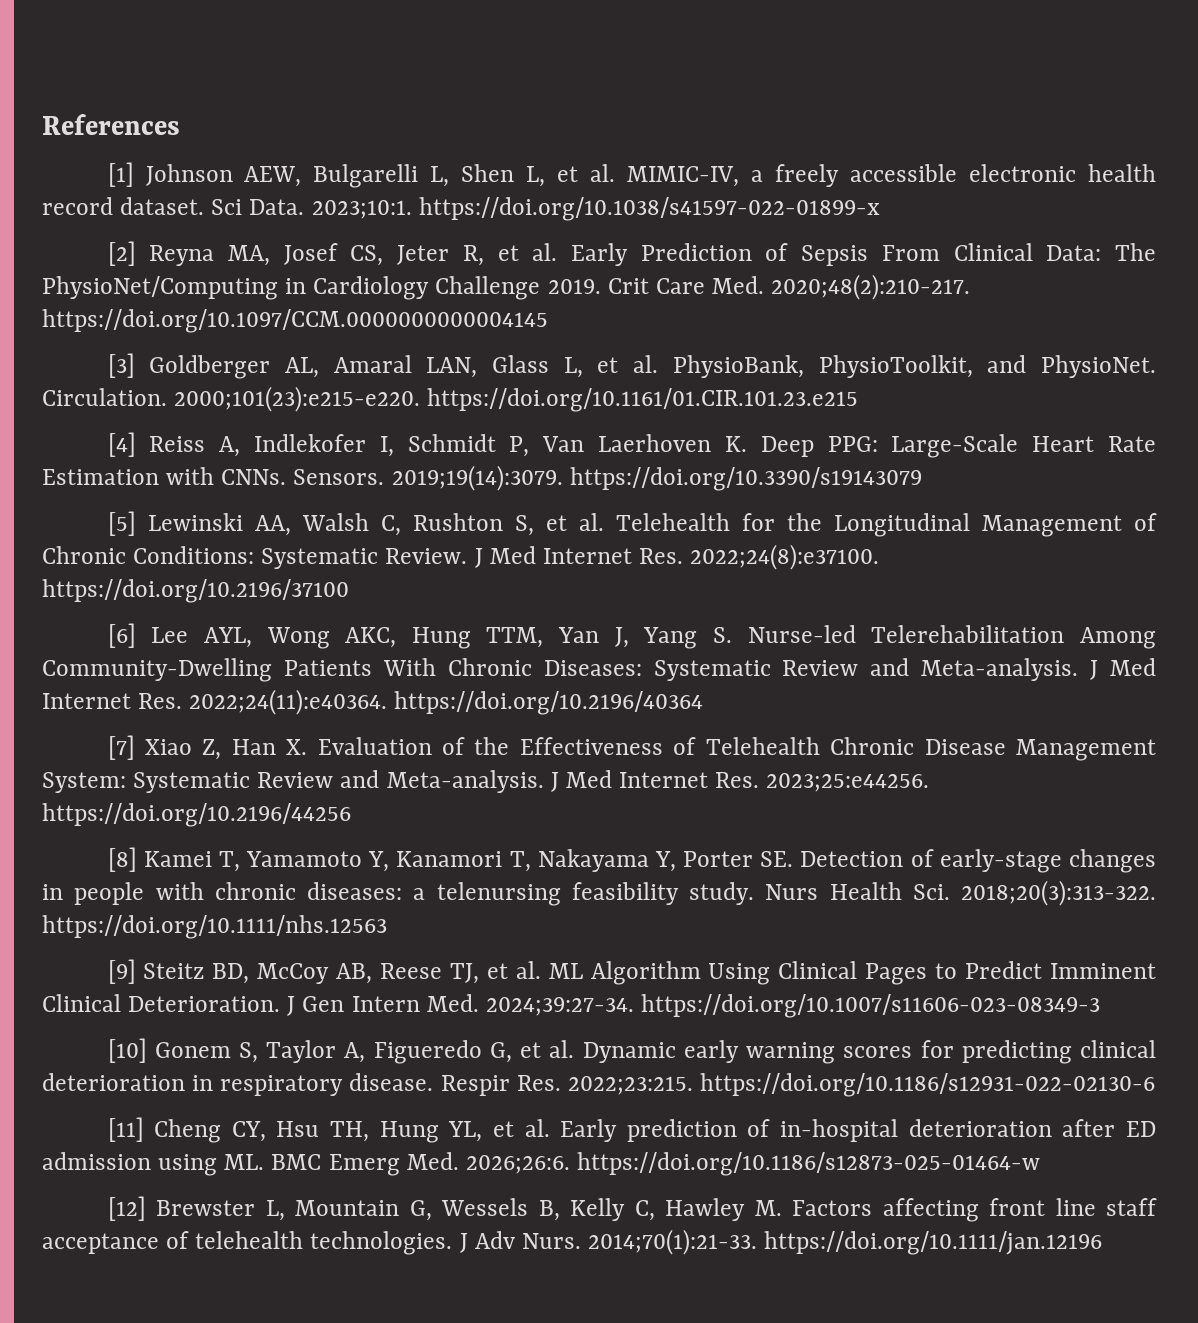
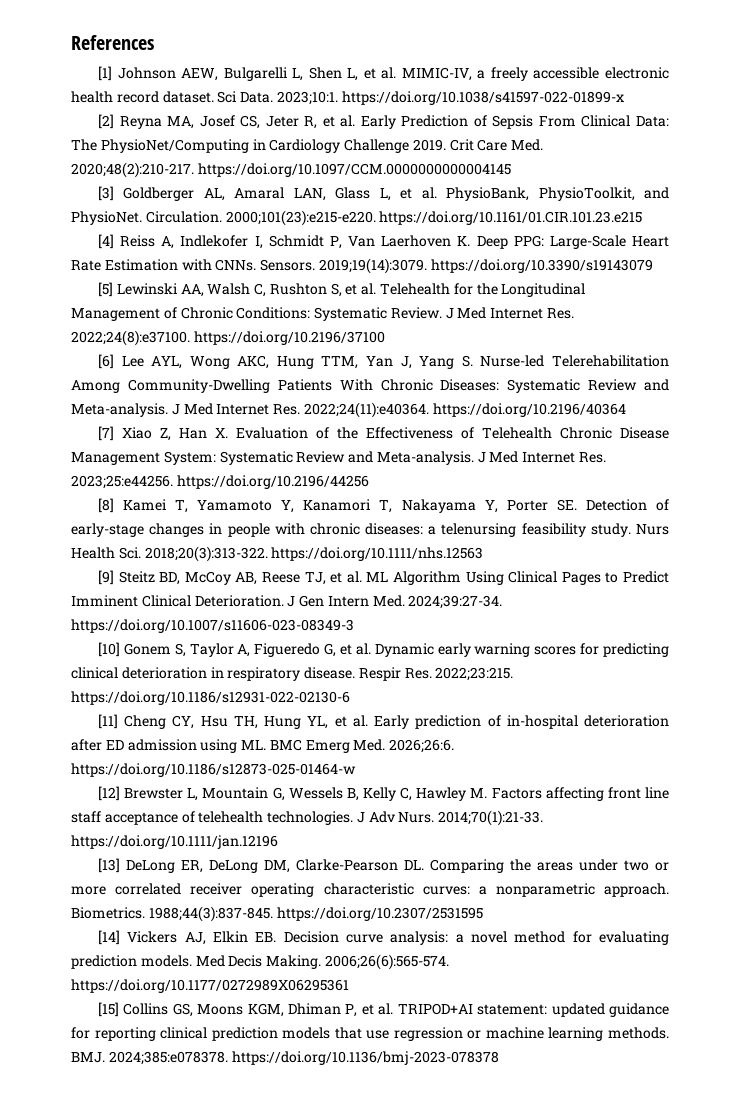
(1103, 1243) none -> [97,858,669,873] [71,883,669,897] [71,906,483,922] [97,930,669,945] [71,954,449,970] [71,979,349,993] [97,1002,669,1017] [71,1027,669,1041] [71,1051,499,1065] // [13] DeLong ER, DeLong DM, Clarke-Pearson DL. Comparing the areas under two or more correlated receiver operating characteristic curves: a nonparametric approach. Biometrics. 1988;44(3):837-845. https://doi.org/10.2307/2531595 // [14] Vickers AJ, Elkin EB. Decision curve analysis: a novel method for evaluating prediction models. Med Decis Making. 2006;26(6):565-574. https://doi.org/10.1177/0272989X06295361 // [15] Collins GS, Moons KGM, Dhiman P, et al. TRIPOD+AI statement: updated guidance for reporting clinical prediction models that use regression or machine learning methods. BMJ. 2024;385:e078378. https://doi.org/10.1136/bmj-2023-078378

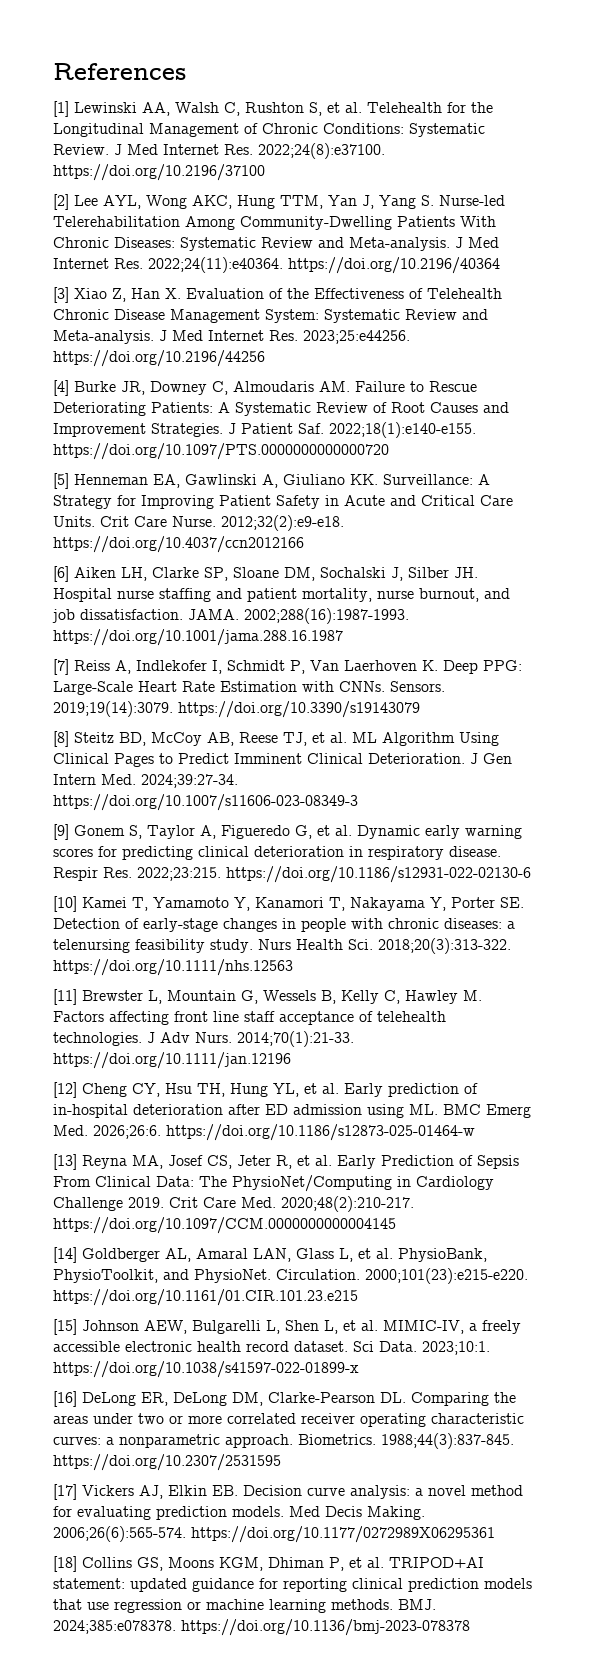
[117,67,669,81] [71,91,624,105] [97,114,669,129] [71,139,544,153] [71,162,511,178] [97,186,670,201] [71,210,643,226] [97,234,669,249] [71,258,653,274] [97,282,113,297] Johnson AEW, Bulgarelli L, Shen L, et al. MIMIC-IV, a freely accessible electronic health record dataset. Sci Data. 2023;10:1. https://doi.org/10.1038/s41597-022-01899-x // [2] Reyna MA, Josef CS, Jeter R, et al. Early Prediction of Sepsis From Clinical Data: The PhysioNet/Computing in Cardiology Challenge 2019. Crit Care Med. 2020;48(2):210-217. https://doi.org/10.1097/CCM.0000000000004145 // [3] Goldberger AL, Amaral LAN, Glass L, et al. PhysioBank, PhysioToolkit, and PhysioNet. Circulation. 2000;101(23):e215-e220. https://doi.org/10.1161/01.CIR.101.23.e215 // [4] Reiss A, Indlekofer I, Schmidt P, Van Laerhoven K. Deep PPG: Large-Scale Heart Rate Estimation with CNNs. Sensors. 2019;19(14):3079. https://doi.org/10.3390/s19143079 // [5] -> (69, 109) none
[97,354,114,369] [6] -> [53,194,69,210] [2]
[97,426,114,441] [7] -> [53,287,69,303] [3]
[97,498,114,513] [8] -> [53,380,477,396] [53,402,509,416] [53,422,476,438] [53,443,389,460] [53,473,490,489] [53,495,513,509] [53,515,344,531] [53,536,304,553] [53,566,478,582] [53,588,510,602] [52,608,409,624] [53,629,343,646] [53,659,522,675] [53,681,445,695] [53,701,420,718] [53,731,499,747] [53,753,512,767] [53,774,238,788] [53,794,358,811] [53,824,522,840] [53,846,501,860] [53,866,531,883] [53,896,77,912] [4] Burke JR, Downey C, Almoudaris AM. Failure to Rescue Deteriorating Patients: A Systematic Review of Root Causes and Improvement Strategies. J Patient Saf. 2022;18(1):e140-e155. https://doi.org/10.1097/PTS.0000000000000720 // [5] Henneman EA, Gawlinski A, Giuliano KK. Surveillance: A Strategy for Improving Patient Safety in Acute and Critical Care Units. Crit Care Nurse. 2012;32(2):e9-e18. https://doi.org/10.4037/ccn2012166 // [6] Aiken LH, Clarke SP, Sloane DM, Sochalski J, Silber JH. Hospital nurse staffing and patient mortality, nurse burnout, and job dissatisfaction. JAMA. 2002;288(16):1987-1993. https://doi.org/10.1001/jama.288.16.1987 // [7] Reiss A, Indlekofer I, Schmidt P, Van Laerhoven K. Deep PPG: Large-Scale Heart Rate Estimation with CNNs. Sensors. 2019;19(14):3079. https://doi.org/10.3390/s19143079 // [8] Steitz BD, McCoy AB, Reese TJ, et al. ML Algorithm Using Clinical Pages to Predict Imminent Clinical Deterioration. J Gen Intern Med. 2024;39:27-34. https://doi.org/10.1007/s11606-023-08349-3 // [9] Gonem S, Taylor A, Figueredo G, et al. Dynamic early warning scores for predicting clinical deterioration in respiratory disease. Respir Res. 2022;23:215. https://doi.org/10.1186/s12931-022-02130-6 // [10]
[97,570,669,585] [71,595,503,609] [71,619,354,633] [97,642,669,657] [71,667,514,681] [71,691,350,705] [97,714,670,729] [71,739,455,753] [71,763,356,777] [97,786,120,801] [9] Steitz BD, McCoy AB, Reese TJ, et al. ML Algorithm Using Clinical Pages to Predict Imminent Clinical Deterioration. J Gen Intern Med. 2024;39:27-34. https://doi.org/10.1007/s11606-023-08349-3 // [10] Gonem S, Taylor A, Figueredo G, et al. Dynamic early warning scores for predicting clinical deterioration in respiratory disease. Respir Res. 2022;23:215. https://doi.org/10.1186/s12931-022-02130-6 // [11] Cheng CY, Hsu TH, Hung YL, et al. Early prediction of in-hospital deterioration after ED admission using ML. BMC Emerg Med. 2026;26:6. https://doi.org/10.1186/s12873-025-01464-w // [12] -> [53,989,77,1005] [11]
[97,858,120,873] [13] -> [53,1082,478,1098] [53,1104,531,1118] [53,1124,475,1141] [53,1154,519,1170] [53,1175,494,1192] [53,1196,414,1212] [53,1217,396,1234] [53,1247,487,1263] [53,1268,528,1284] [53,1289,358,1306] [53,1319,521,1335] [53,1341,490,1355] [53,1361,359,1378] [53,1391,77,1407] [12] Cheng CY, Hsu TH, Hung YL, et al. Early prediction of in-hospital deterioration after ED admission using ML. BMC Emerg Med. 2026;26:6. https://doi.org/10.1186/s12873-025-01464-w // [13] Reyna MA, Josef CS, Jeter R, et al. Early Prediction of Sepsis From Clinical Data: The PhysioNet/Computing in Cardiology Challenge 2019. Crit Care Med. 2020;48(2):210-217. https://doi.org/10.1097/CCM.0000000000004145 // [14] Goldberger AL, Amaral LAN, Glass L, et al. PhysioBank, PhysioToolkit, and PhysioNet. Circulation. 2000;101(23):e215-e220. https://doi.org/10.1161/01.CIR.101.23.e215 // [15] Johnson AEW, Bulgarelli L, Shen L, et al. MIMIC-IV, a freely accessible electronic health record dataset. Sci Data. 2023;10:1. https://doi.org/10.1038/s41597-022-01899-x // [16]
[97,930,120,945] [14] -> [53,1484,77,1500] [17]
[97,1002,119,1017] [15] -> [53,1556,77,1572] [18]

